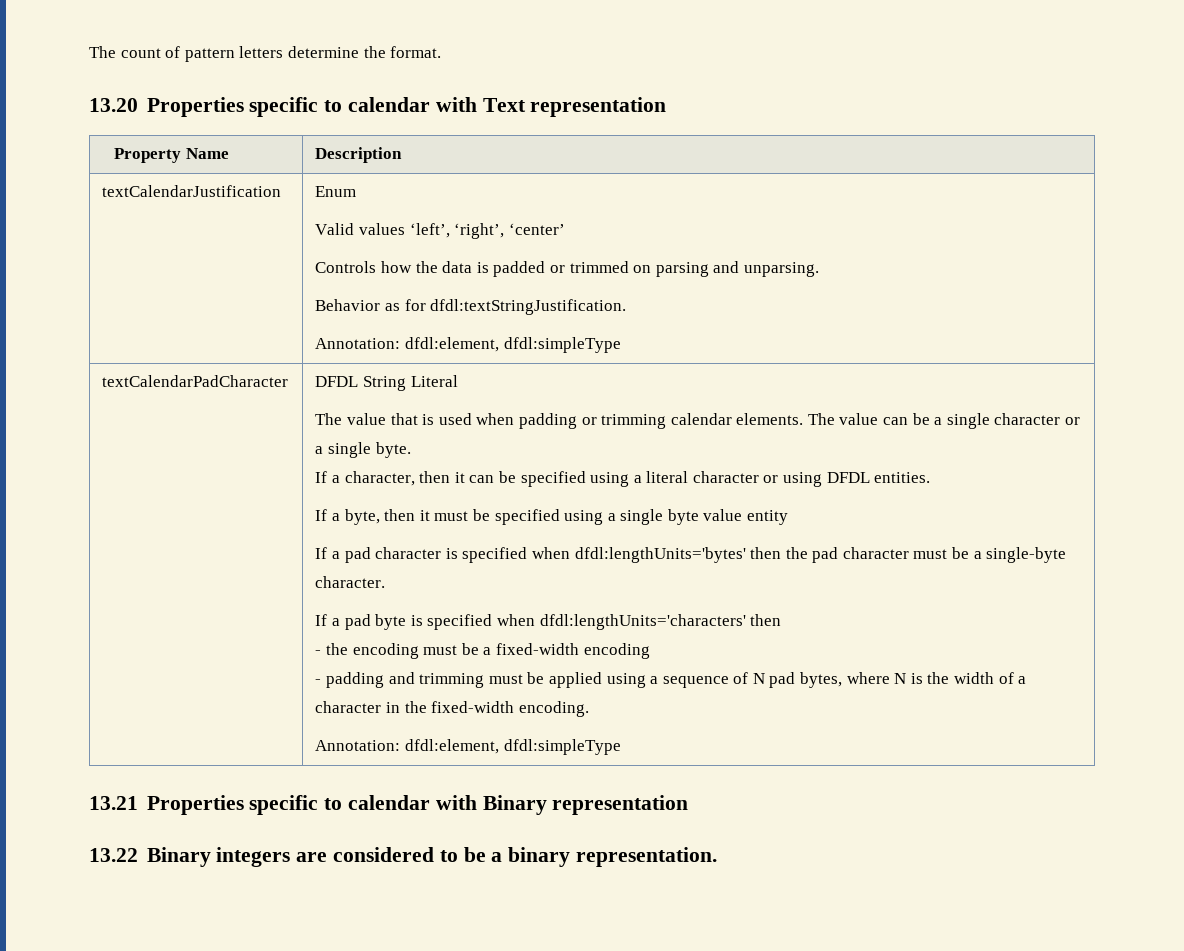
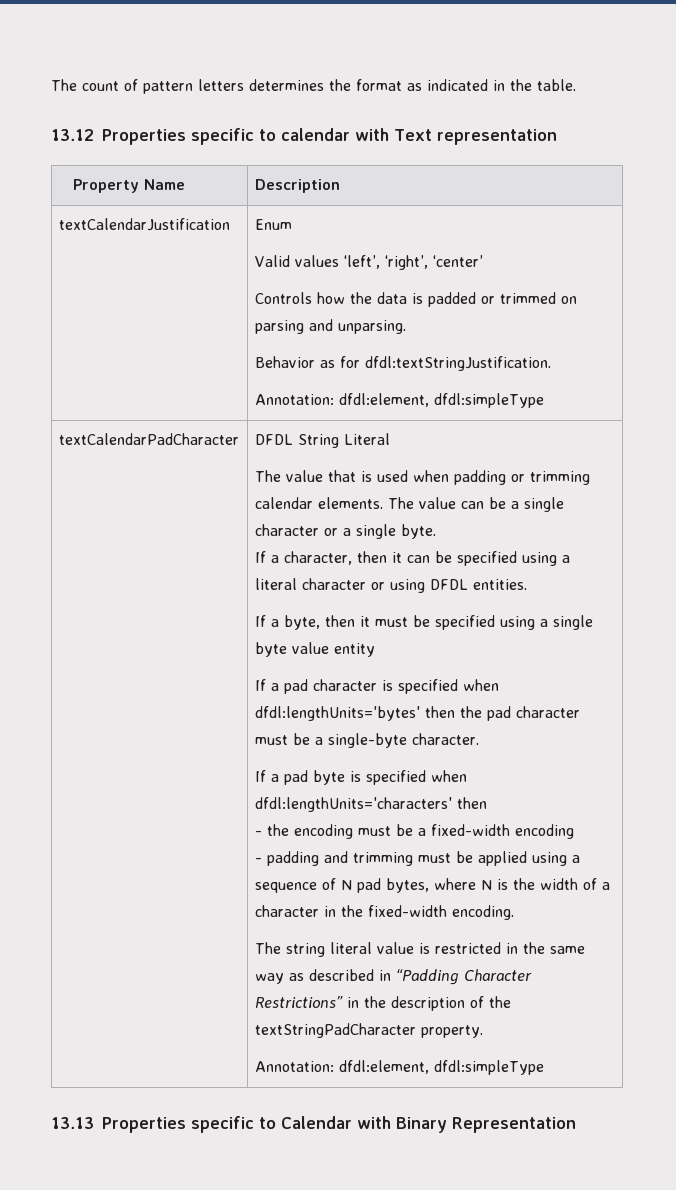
[287,46,442,58] [89,98,138,112] determine the format. // 13.20 -> [249,79,576,91] [51,129,94,141] determines the format as indicated in the table. // 13.12
[315,739,621,755] [89,795,430,815] // Annotation: dfdl:element, dfdl:simpleType // 13.21 Properties specific to calendar -> [254,942,585,957] [254,969,532,985] [254,996,511,1011] [254,1023,483,1038] [254,1060,544,1075] [51,1116,352,1133] // The string literal value is restricted in the same way as described in “Padding Character Restrictions” in the description of the textStringPadCharacter property. // Annotation: dfdl:element, dfdl:simpleType // 13.13 Properties specific to Calendar
[552,795,689,815] [89,847,717,867] representation // 13.22 Binary integers are considered to be a binary representation. -> [452,1117,576,1133] Representation

